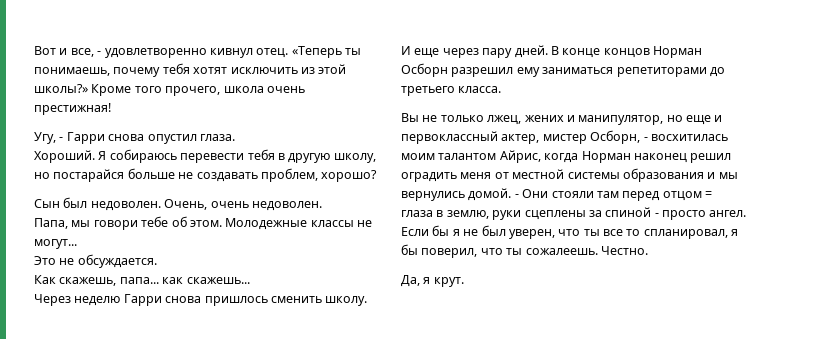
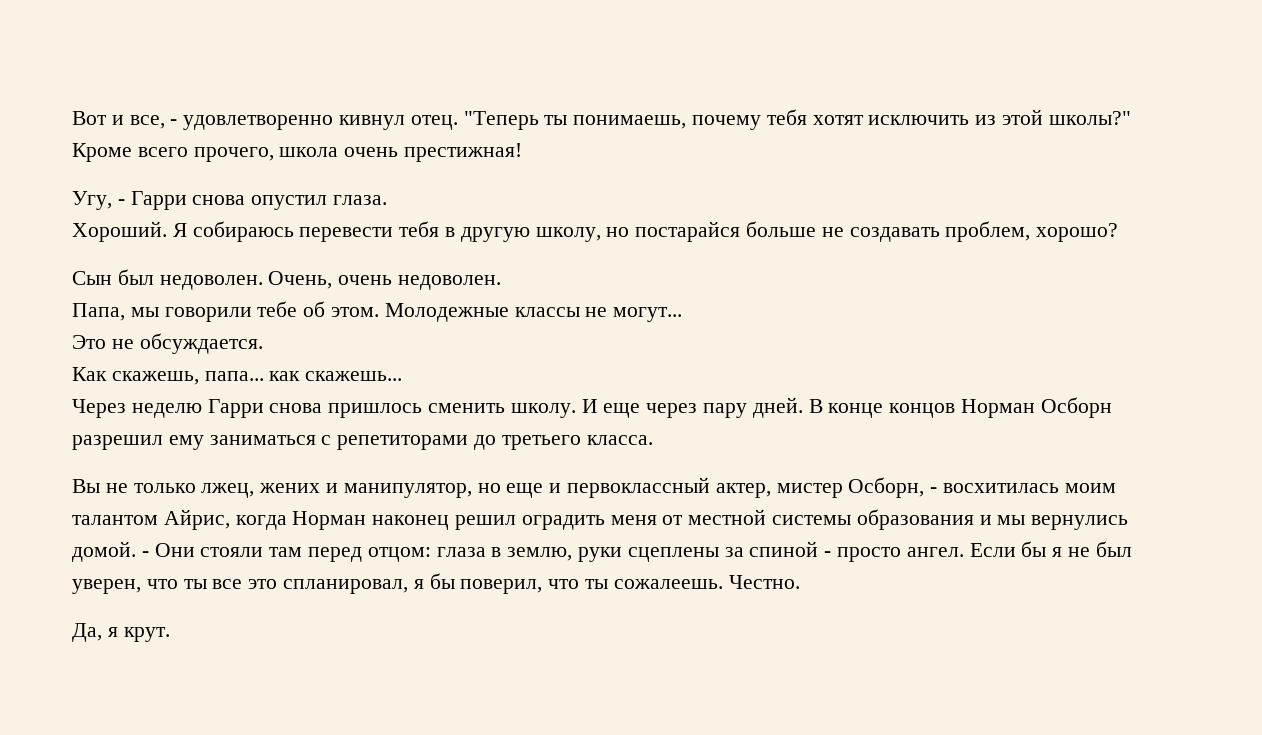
[291,46,342,58] «Теперь -> [463,111,539,130] "Теперь
[34,84,162,96] школы?» Кроме того -> [1048,111,1131,125] [72,143,188,162] школы?" Кроме всего
[93,220,138,230] говори -> [164,307,252,322] говорили
(614, 70) none -> [321,435,332,445] с
[662,191,712,201] отцом = -> [367,547,431,562] отцом:
[626,229,641,236] то -> [248,579,278,589] это

